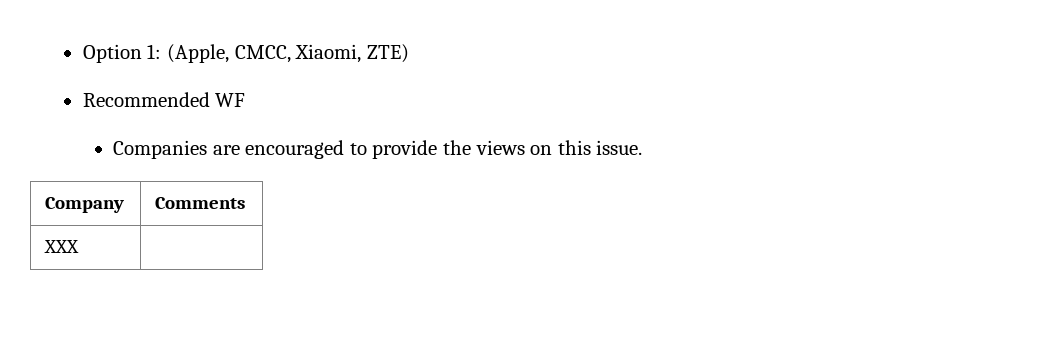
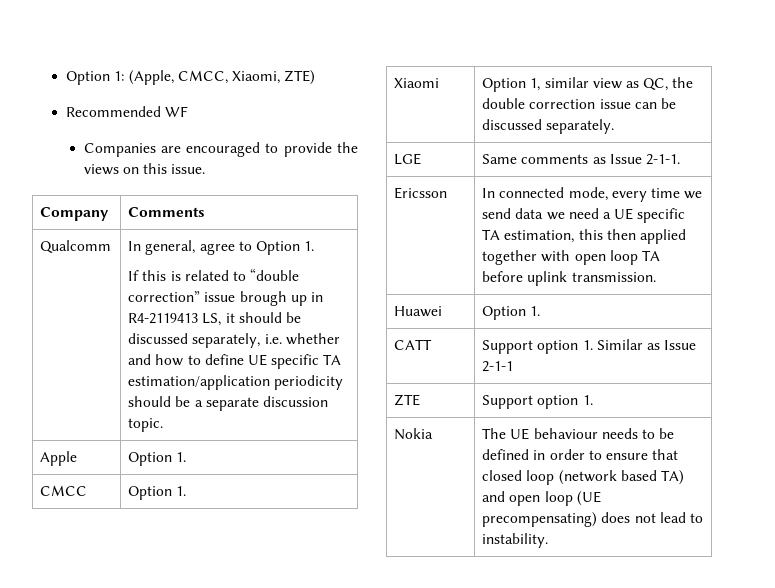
[44,240,80,253] XXX | -> [40,240,112,254] [128,240,315,255] [128,268,300,281] [128,291,323,306] [128,312,301,326] [128,333,340,348] [128,354,342,369] [128,375,344,390] [128,396,328,411] [128,418,164,432] [40,451,78,466] [128,452,187,466] [40,485,88,496] [128,486,187,500] [394,78,440,88] [482,77,694,92] [482,98,676,109] [482,119,615,134] [394,153,422,165] [482,154,680,165] [394,187,448,199] [482,187,703,202] [482,208,686,223] [482,229,686,244] [482,250,660,265] [482,271,656,286] [394,306,443,317] [482,306,541,320] [394,339,433,350] [482,339,697,354] [482,361,514,372] [394,394,421,406] [482,395,593,409] [394,428,434,440] [482,428,675,440] [482,449,679,460] [482,470,684,485] [482,491,601,506] [482,512,703,527] [482,533,549,548] Qualcomm | In general, agree to Option 1. // If this is related to “double correction” issue brough up in R4-2119413 LS, it should be discussed separately, i.e. whether and how to define UE specific TA estimation/application periodicity should be a separate discussion topic. // Apple | Option 1. // CMCC | Option 1. // Xiaomi | Option 1, similar view as QC, the double correction issue can be discussed separately. // LGE | Same comments as Issue 2-1-1. // Ericsson | In connected mode, every time we send data we need a UE specific TA estimation, this then applied together with open loop TA before uplink transmission. // Huawei | Option 1. // CATT | Support option 1. Similar as Issue 2-1-1 // ZTE | Support option 1. // Nokia | The UE behaviour needs to be defined in order to ensure that closed loop (network based TA) and open loop (UE precompensating) does not lead to instability.

